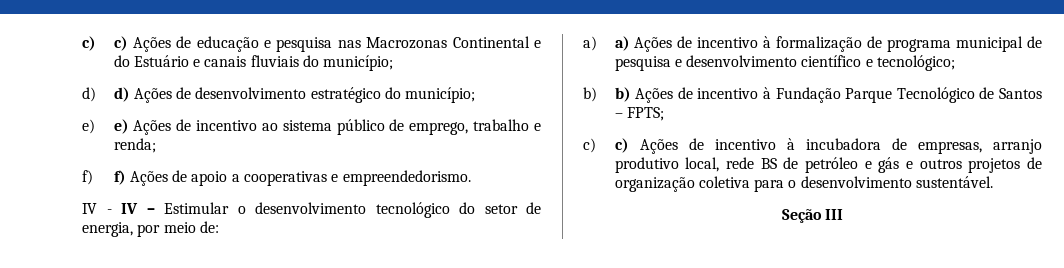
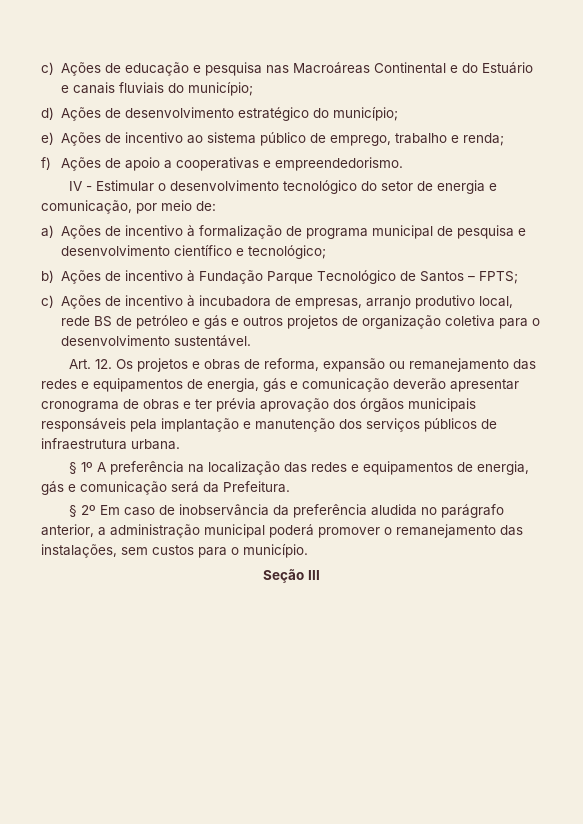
[82,36,128,51] c) c) -> [41,62,54,75] c)
[366,37,448,49] Macrozonas -> [293,62,371,74] Macroáreas
[113,87,130,102] d) -> (54, 113) none
[113,119,129,134] e) -> (54, 138) none
[113,170,126,185] f) -> (51, 163) none
[121,203,155,214] IV – -> (92, 188) none
[82,222,133,237] energia, -> [436,180,497,194] [41,200,132,214] energia e comunicação,
[614,36,630,51] a) -> (54, 231) none
[614,87,631,102] b) -> (54, 276) none
[614,138,629,153] c) -> (54, 301) none
(994, 182) none -> [68,358,536,372] [41,378,519,392] [41,398,476,412] [41,418,497,432] [41,438,180,450] [68,461,529,475] [41,481,290,495] [68,504,504,518] [41,524,523,538] [41,544,308,558] // Art. 12. Os projetos e obras de reforma, expansão ou remanejamento das redes e equipamentos de energia, gás e comunicação deverão apresentar cronograma de obras e ter prévia aprovação dos órgãos municipais responsáveis pela implantação e manutenção dos serviços públicos de infraestrutura urbana. // § 1º A preferência na localização das redes e equipamentos de energia, gás e comunicação será da Prefeitura. // § 2º Em caso de inobservância da preferência aludida no parágrafo anterior, a administração municipal poderá promover o remanejamento das instalações, sem custos para o município.

